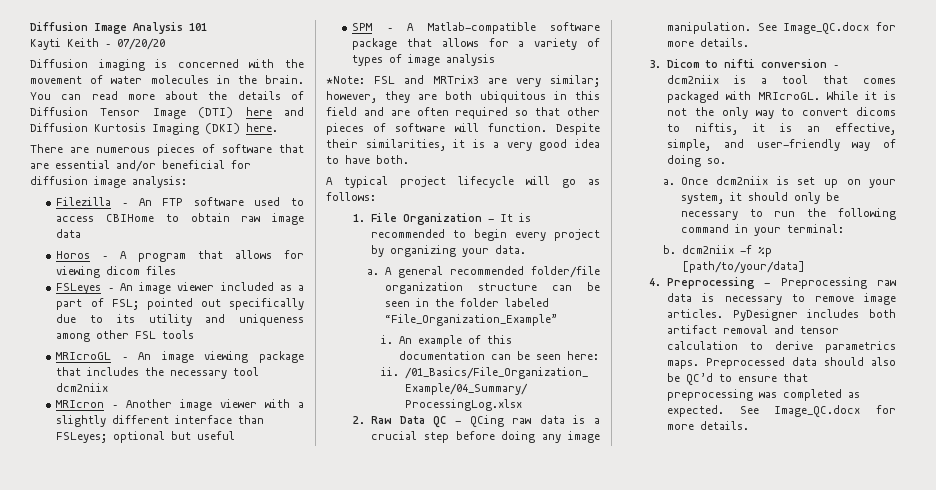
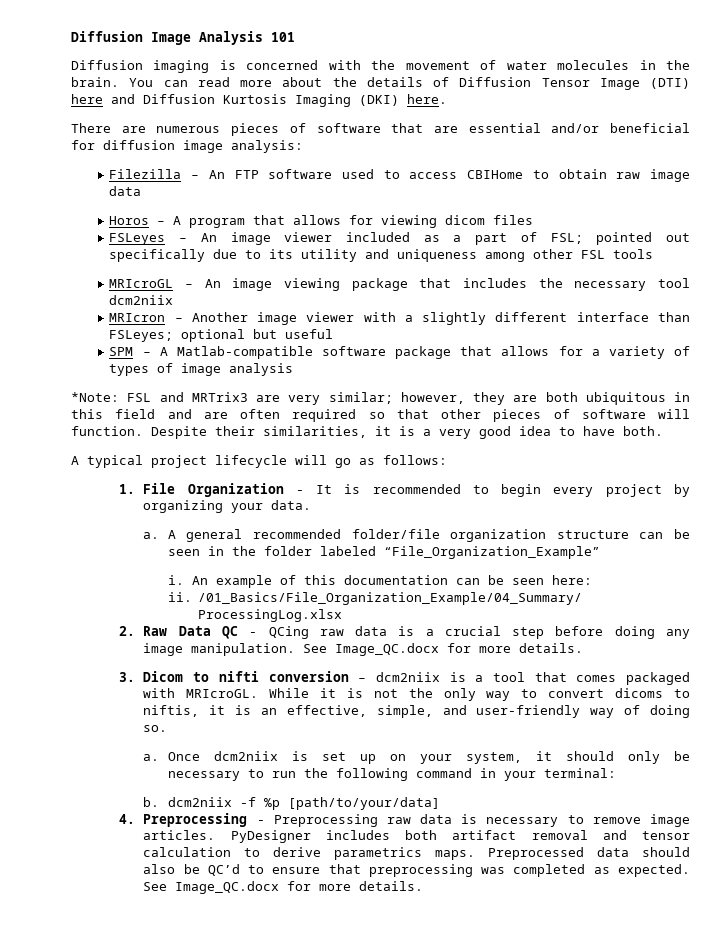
[30,38,165,50] // Kayti Keith – 07/20/20 -> (295, 37) none

